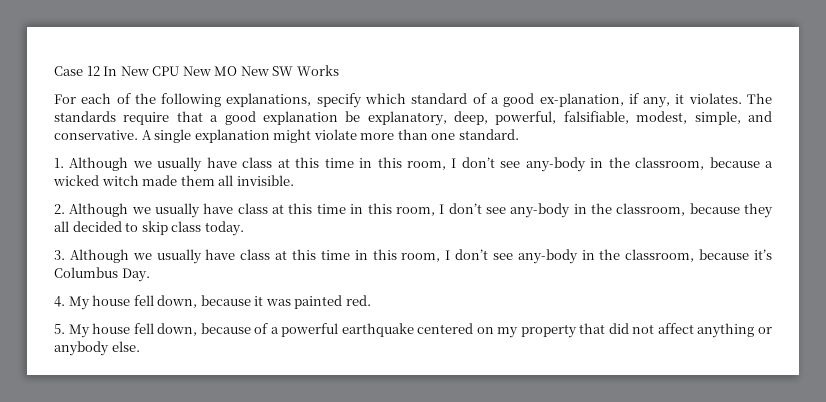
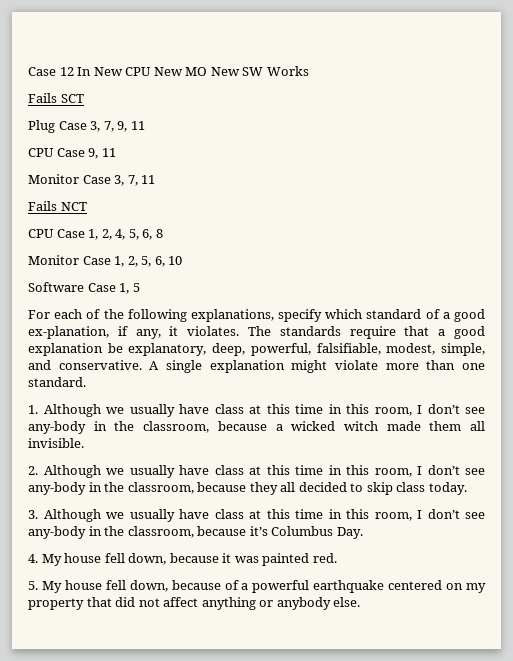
(339, 70) none -> [28,93,84,103] [28,120,145,133] [28,148,116,159] [28,174,156,186] [28,201,87,211] [28,229,163,240] [28,255,183,267] [28,282,140,294] // Fails SCT // Plug Case 3, 7, 9, 11 // CPU Case 9, 11 // Monitor Case 3, 7, 11 // Fails NCT // CPU Case 1, 2, 4, 5, 6, 8 // Monitor Case 1, 2, 5, 6, 10 // Software Case 1, 5

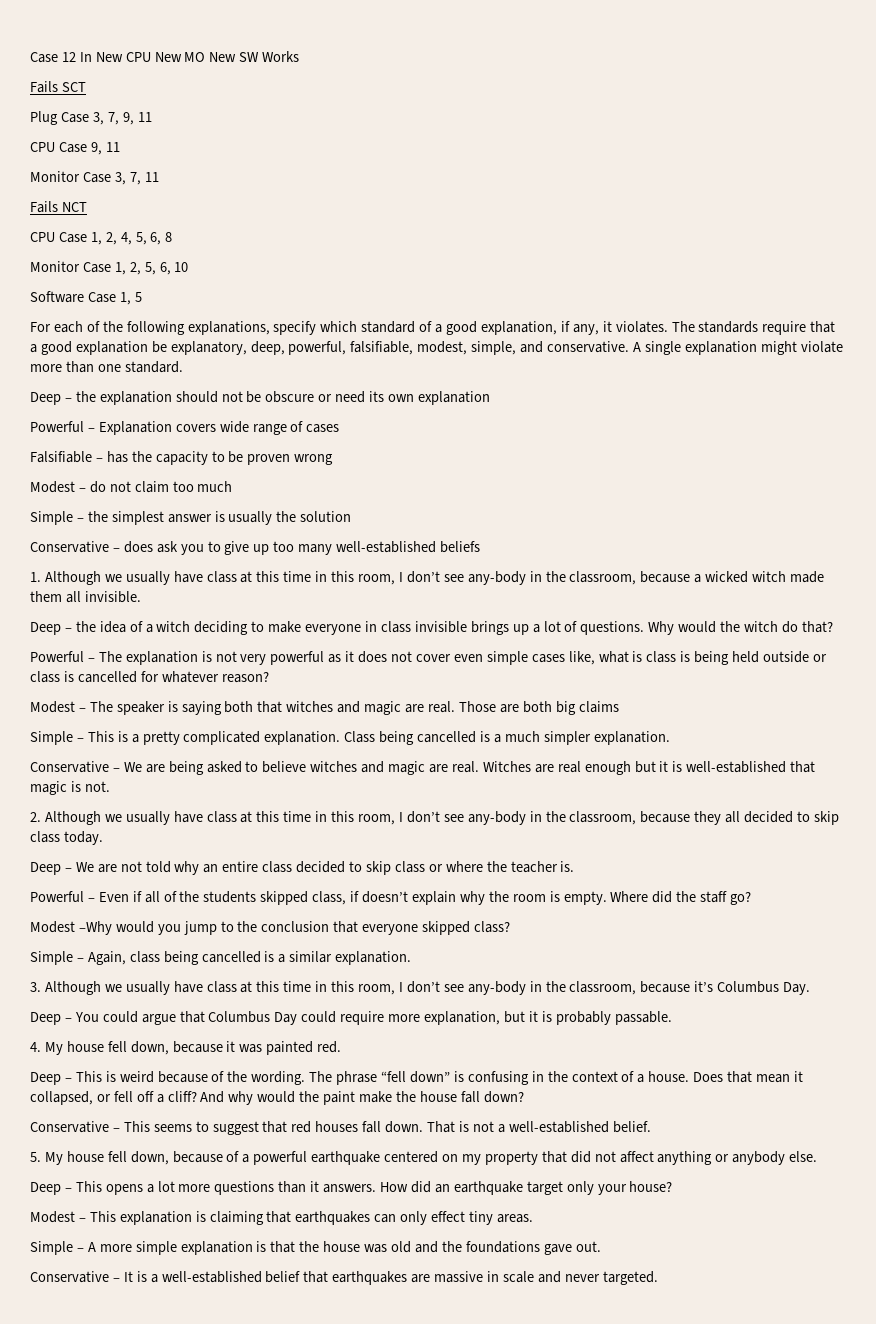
[28,326,109,339] ex-planation, -> [480,321,557,335] explanation,
(86, 382) none -> [30,391,490,405] [30,421,340,435] [30,451,334,465] [30,481,233,493] [30,511,352,525] [30,541,481,555] // Deep – the explanation should not be obscure or need its own explanation // Powerful – Explanation covers wide range of cases // Falsifiable – has the capacity to be proven wrong // Modest – do not claim too much // Simple – the simplest answer is usually the solution // Conservative – does ask you to give up too many well-established beliefs
(84, 443) none -> [30,621,833,635] [30,651,827,665] [30,671,269,683] [30,701,619,715] [30,731,670,745] [30,761,816,775] [30,781,110,795] // Deep – the idea of a witch deciding to make everyone in class invisible brings up a lot of questions. Why would the witch do that? // Powerful – The explanation is not very powerful as it does not cover even simple cases like, what is class is being held outside or class is cancelled for whatever reason? // Modest – The speaker is saying both that witches and magic are real. Those are both big claims // Simple – This is a pretty complicated explanation. Class being cancelled is a much simpler explanation. // Conservative – We are being asked to believe witches and magic are real. Witches are real enough but it is well-established that magic is not.
(467, 488) none -> [30,861,575,875] [30,891,752,905] [30,921,511,935] [30,951,412,965] // Deep – We are not told why an entire class decided to skip class or where the teacher is. // Powerful – Even if all of the students skipped class, if doesn’t explain why the room is empty. Where did the staff go? // Modest –Why would you jump to the conclusion that everyone skipped class? // Simple – Again, class being cancelled is a similar explanation.
(363, 533) none -> [30,1011,672,1025] // Deep – You could argue that Columbus Day could require more explanation, but it is probably passable.
(337, 558) none -> [30,1071,803,1085] [30,1091,524,1105] [30,1121,651,1135] // Deep – This is weird because of the wording. The phrase “fell down” is confusing in the context of a house. Does that mean it collapsed, or fell off a cliff? And why would the paint make the house fall down? // Conservative – This seems to suggest that red houses fall down. That is not a well-established belief.
(361, 602) none -> [30,1181,673,1195] [30,1211,533,1225] [30,1241,601,1255] [30,1271,658,1285] // Deep – This opens a lot more questions than it answers. How did an earthquake target only your house? // Modest – This explanation is claiming that earthquakes can only effect tiny areas. // Simple – A more simple explanation is that the house was old and the foundations gave out. // Conservative – It is a well-established belief that earthquakes are massive in scale and never targeted.

